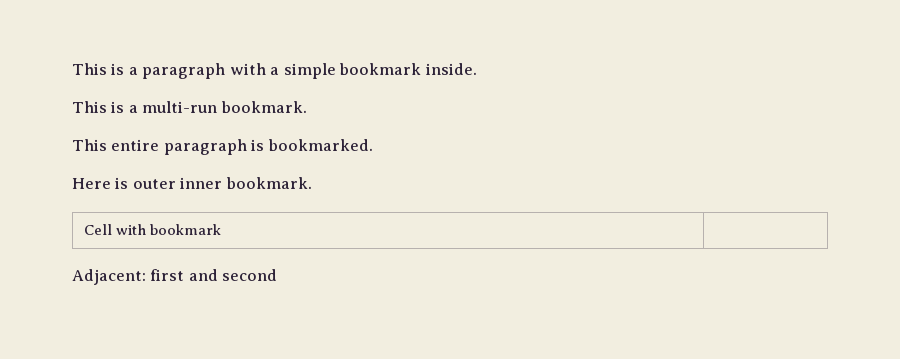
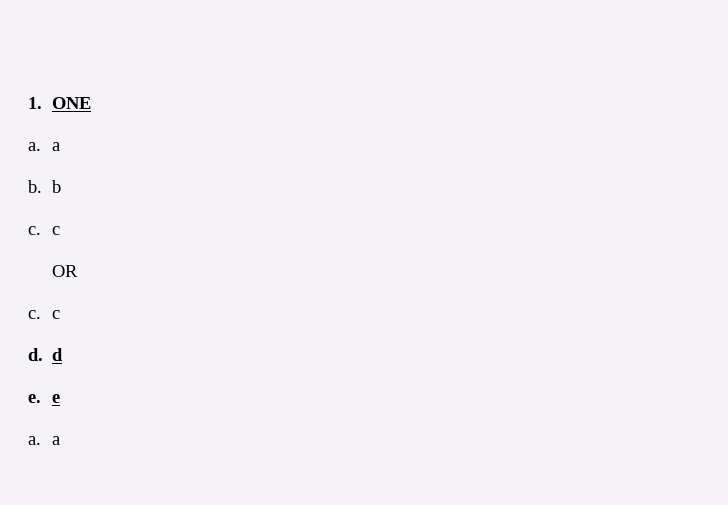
[72,63,477,79] [72,101,307,113] [72,139,373,155] [72,177,312,189] [83,224,221,235] [72,269,278,285] This is a paragraph with a simple bookmark inside. // This is a multi-run bookmark. // This entire paragraph is bookmarked. // Here is outer inner bookmark. // Cell with bookmark | // Adjacent: first and second -> [28,97,92,109] [28,142,61,151] [28,180,62,193] [28,226,61,235] [52,265,79,277] [28,310,61,319] [28,348,64,361] [28,394,61,403] [28,436,61,445] 1. ONE // a. a // b. b // c. c // OR // c. c // d. d // e. e // a. a

